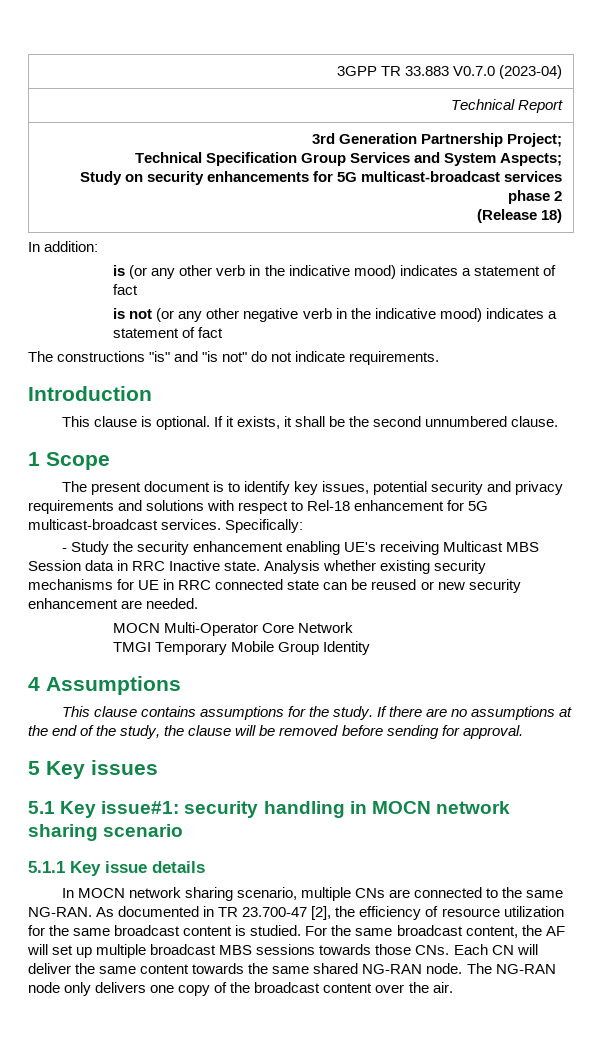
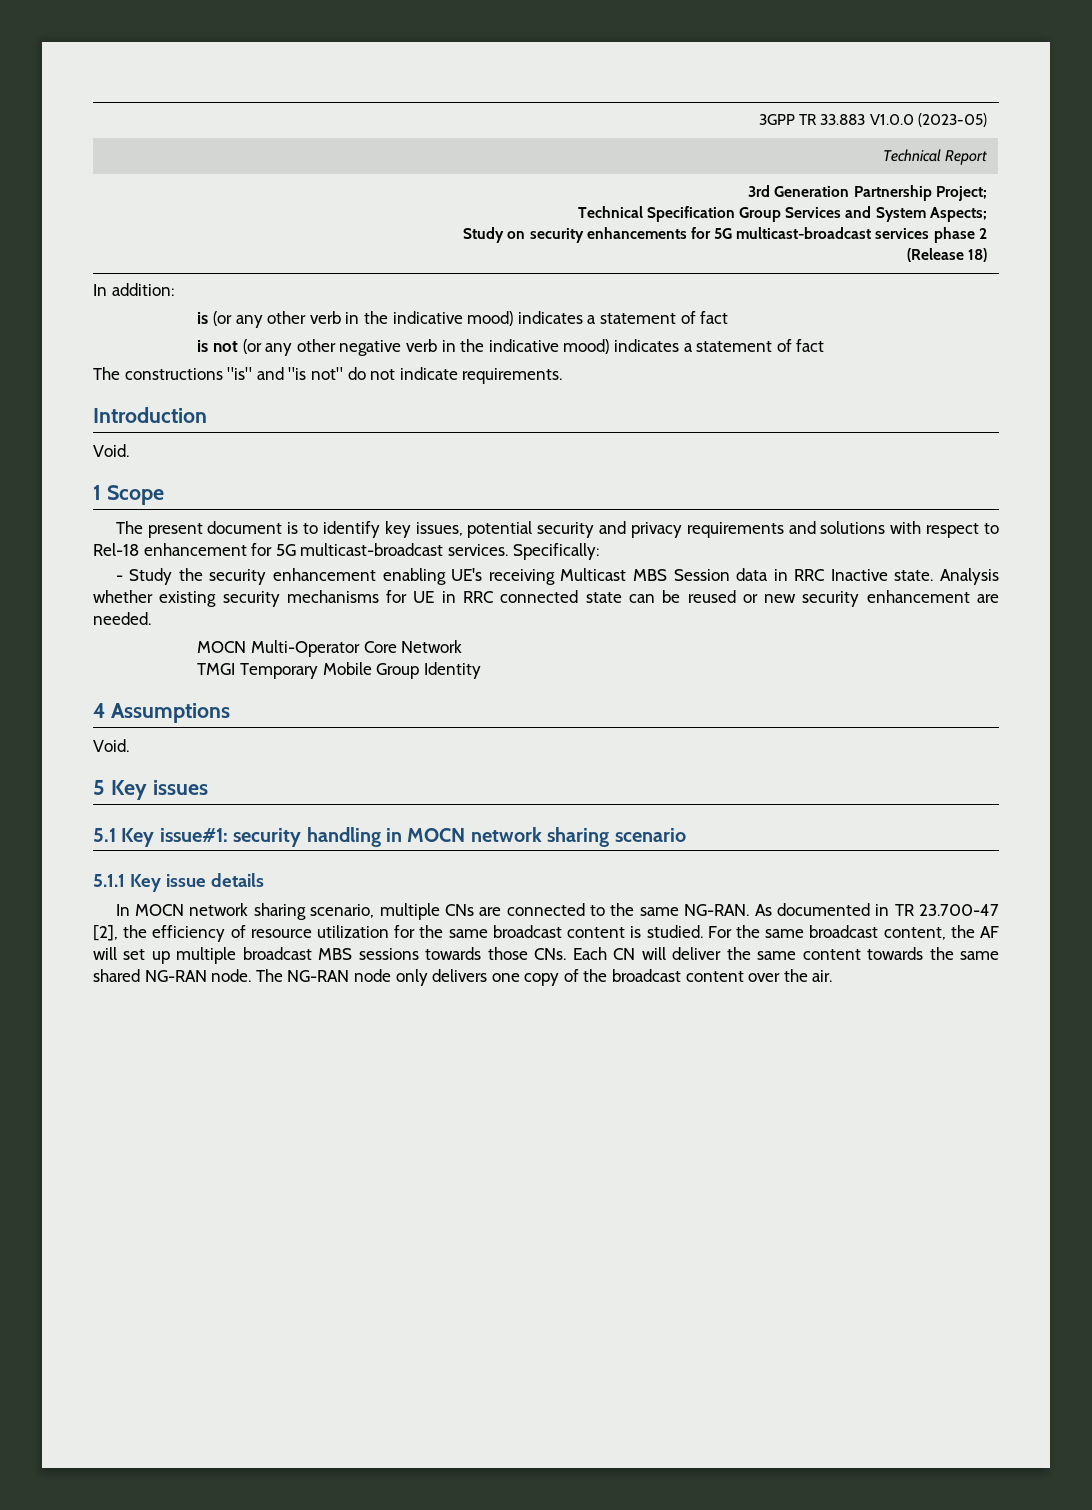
[453,65,563,79] V0.7.0 (2023-04) -> [869,113,987,127] V1.0.0 (2023-05)
[61,416,559,430] This clause is optional. If it exists, it shall be the second unnumbered clause. -> [93,444,129,457] Void.
[61,706,573,720] [28,725,523,739] This clause contains assumptions for the study. If there are no assumptions at the end of the study, the clause will be removed before sending for approval. -> [93,739,129,752] Void.

